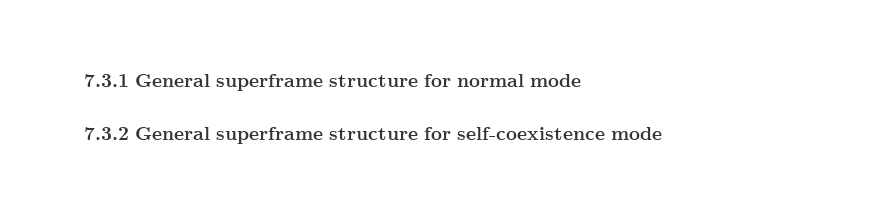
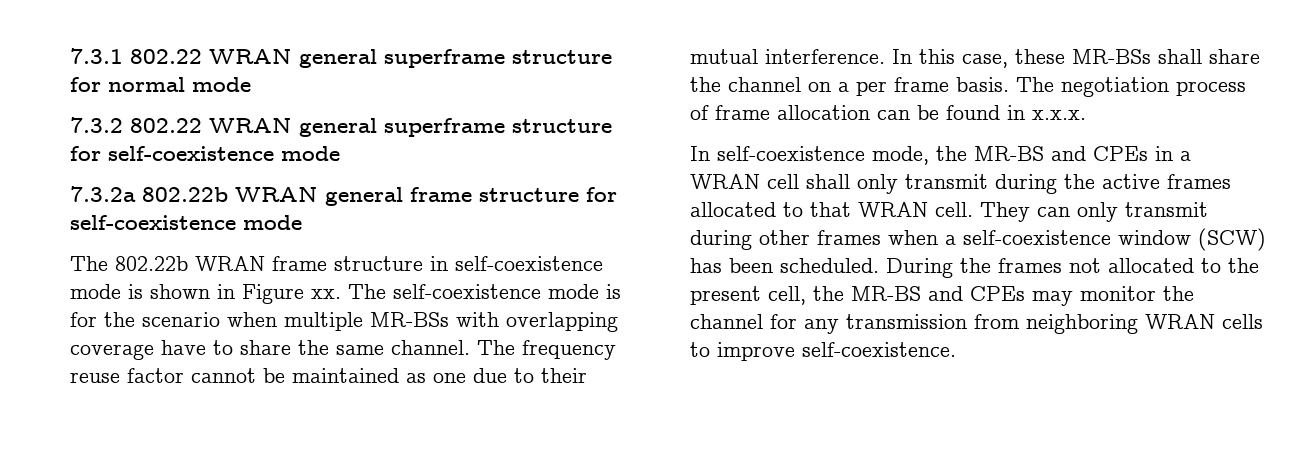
[135,74,210,87] General -> [130,49,377,68] 802.22 WRAN general
[135,127,210,140] General -> [130,118,377,137] 802.22 WRAN general
(662, 133) none -> [70,186,617,206] [70,215,302,230] [70,256,603,271] [70,284,621,304] [70,312,618,332] [70,340,616,360] [70,368,587,383] [690,49,1260,68] [690,77,1246,97] [690,105,1086,120] [690,146,1191,165] [690,174,1231,194] [690,202,1208,222] [690,228,1266,251] [690,258,1259,278] [690,286,1194,306] [690,314,1263,334] [690,342,956,361] // 7.3.2a 802.22b WRAN general frame structure for self-coexistence mode // The 802.22b WRAN frame structure in self-coexistence mode is shown in Figure xx. The self-coexistence mode is for the scenario when multiple MR-BSs with overlapping coverage have to share the same channel. The frequency reuse factor cannot be maintained as one due to their mutual interference. In this case, these MR-BSs shall share the channel on a per frame basis. The negotiation process of frame allocation can be found in x.x.x. // In self-coexistence mode, the MR-BS and CPEs in a WRAN cell shall only transmit during the active frames allocated to that WRAN cell. They can only transmit during other frames when a self-coexistence window (SCW) has been scheduled. During the frames not allocated to the present cell, the MR-BS and CPEs may monitor the channel for any transmission from neighboring WRAN cells to improve self-coexistence.

